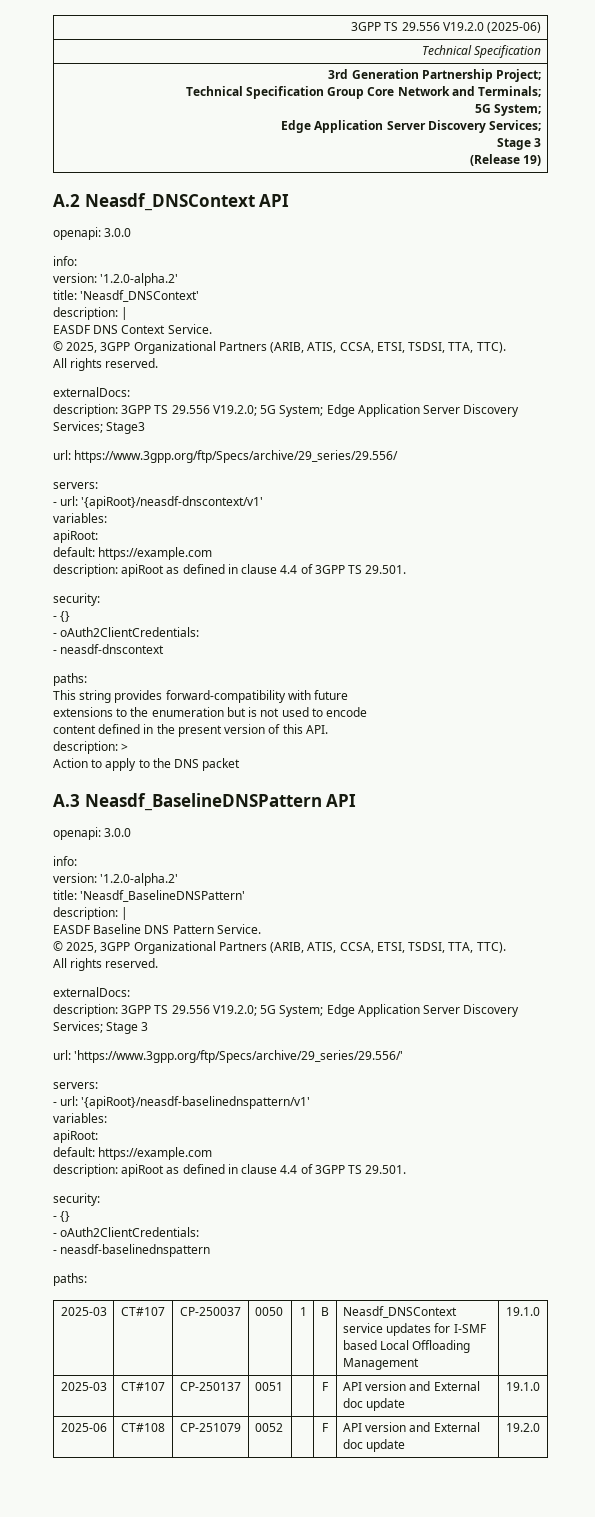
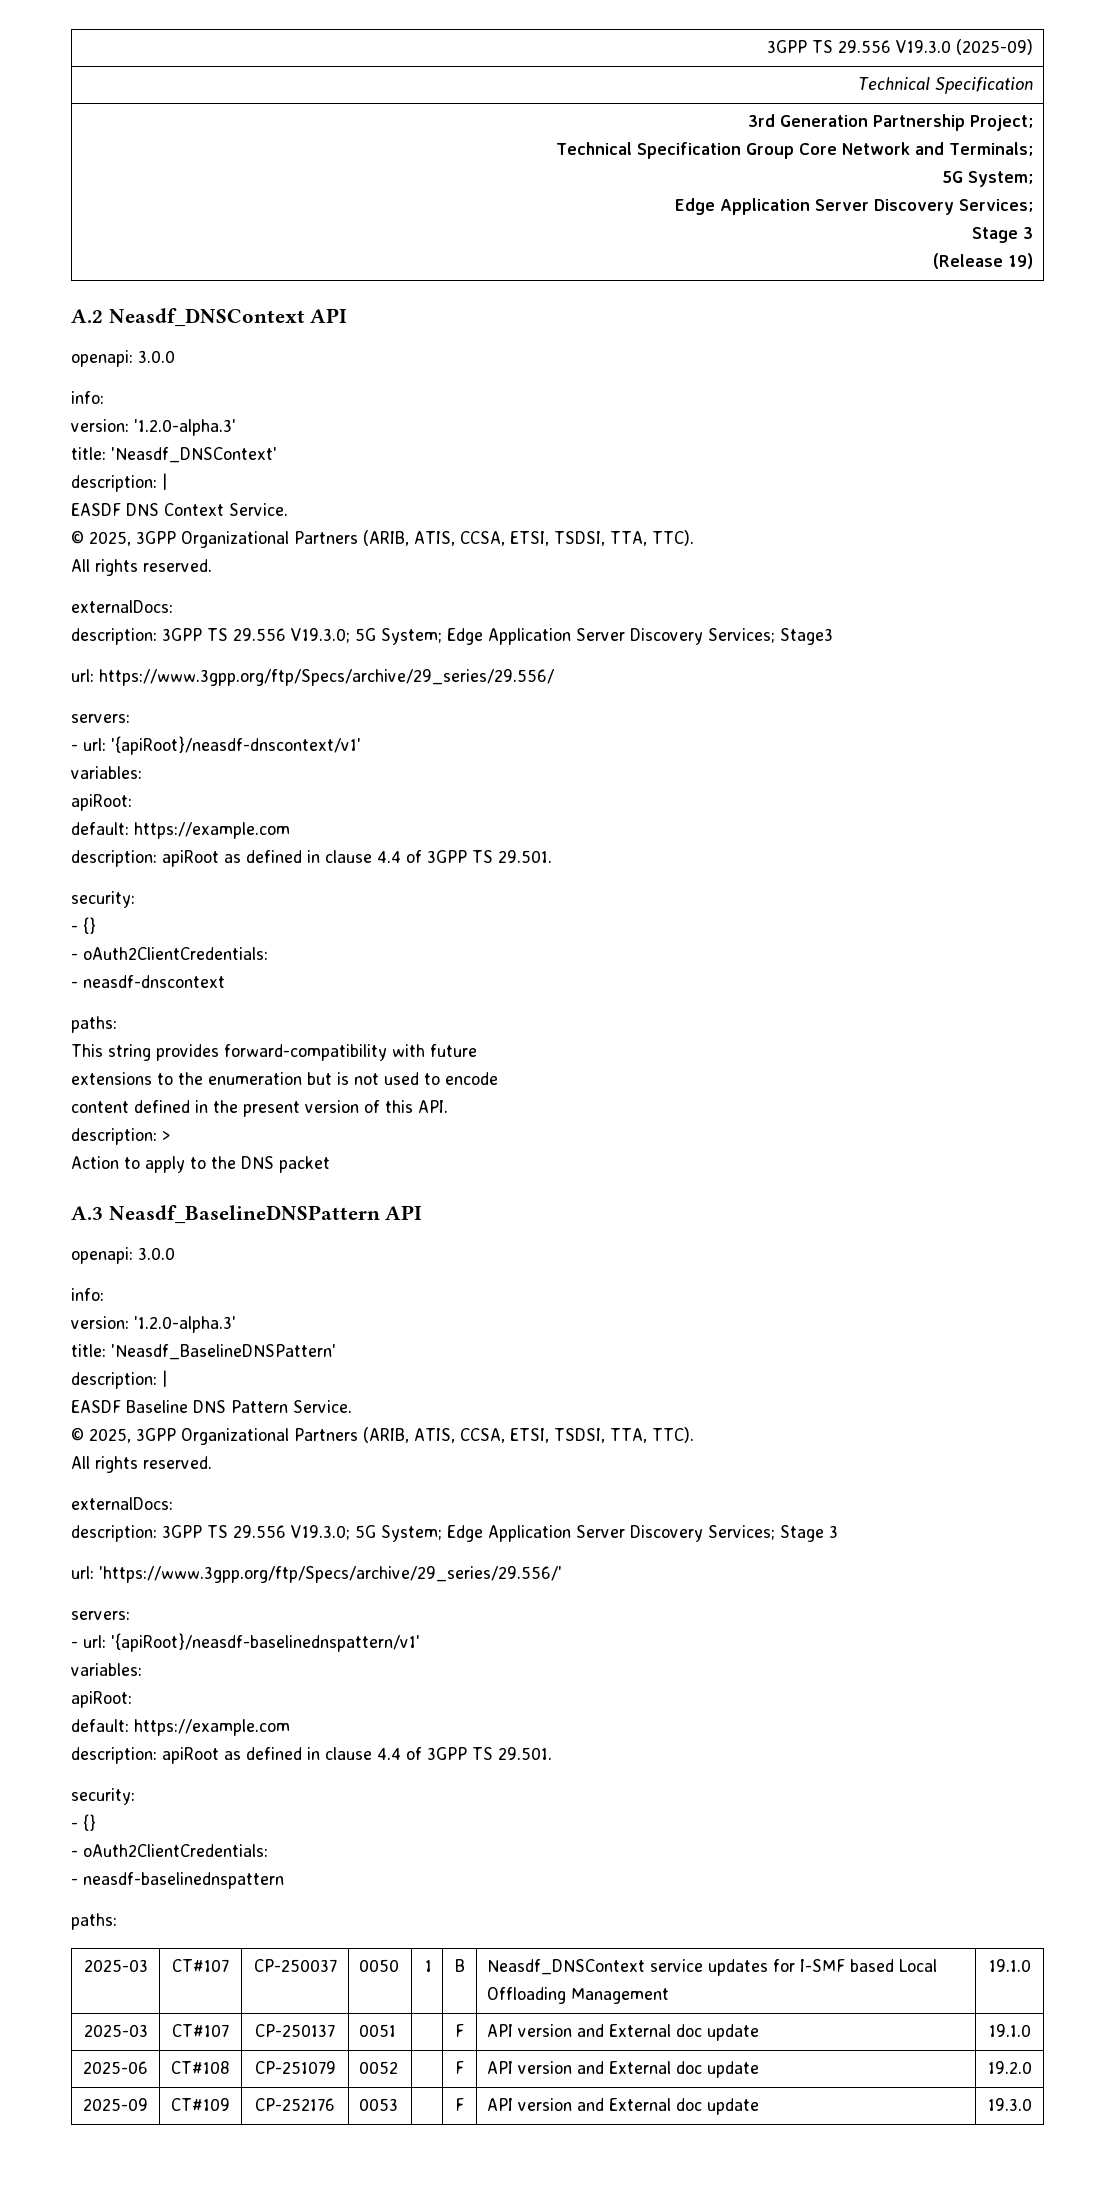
[351,22,542,33] 3GPP TS 29.556 V19.2.0 (2025-06) -> [766,39,1033,55] 3GPP TS 29.556 V19.3.0 (2025-09)
[100,273,179,286] '1.2.0-alpha.2' -> [134,419,236,436] '1.2.0-alpha.3'
[212,405,257,416] V19.2.0; -> [291,628,350,643] V19.3.0;
[100,873,179,886] '1.2.0-alpha.2' -> [134,1316,236,1333] '1.2.0-alpha.3'
[212,1005,257,1016] V19.2.0; -> [291,1525,350,1540] V19.3.0;
(540, 1427) none -> [83,2098,148,2111] [171,2098,230,2111] [255,2098,335,2111] [359,2098,399,2111] [455,2098,464,2111] [487,2098,760,2115] [987,2098,1032,2111] // 2025-09 | CT#109 | CP-252176 | 0053 | | F | API version and External doc update | 19.3.0

